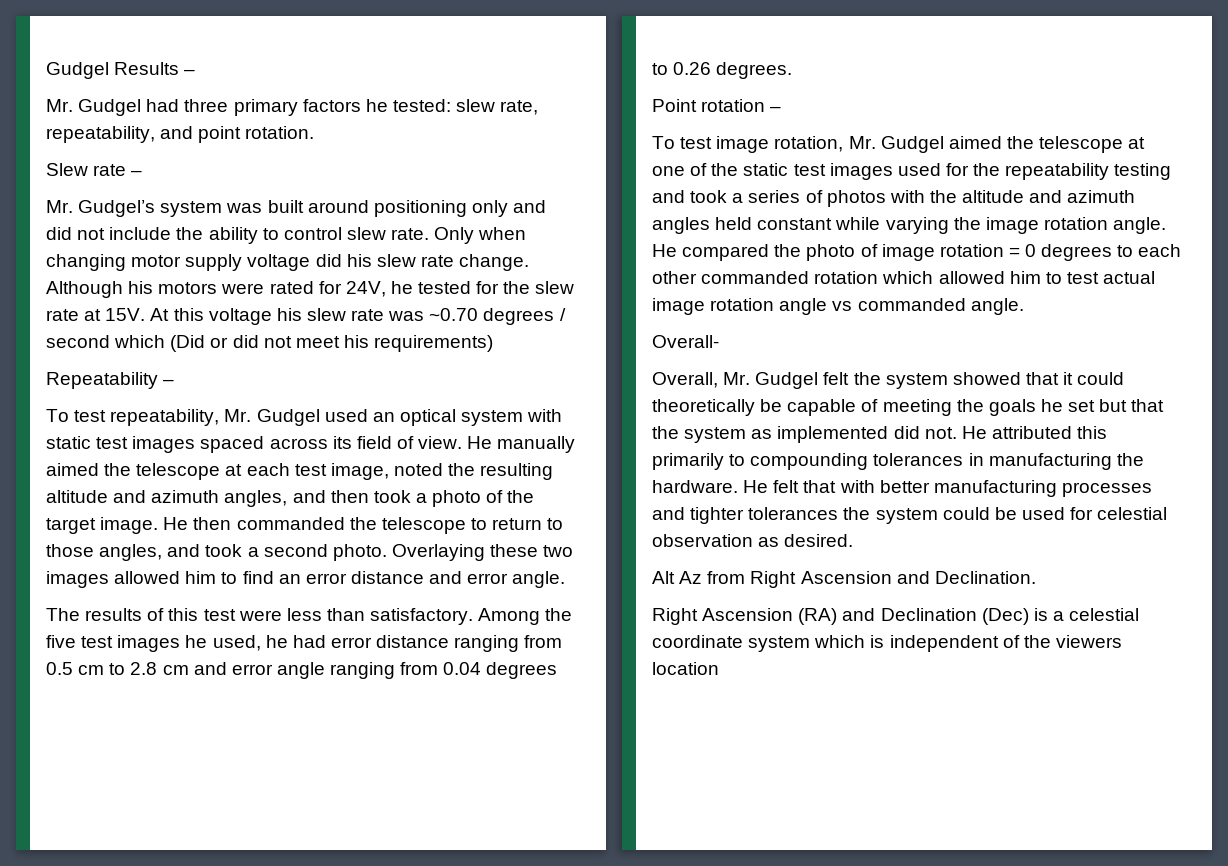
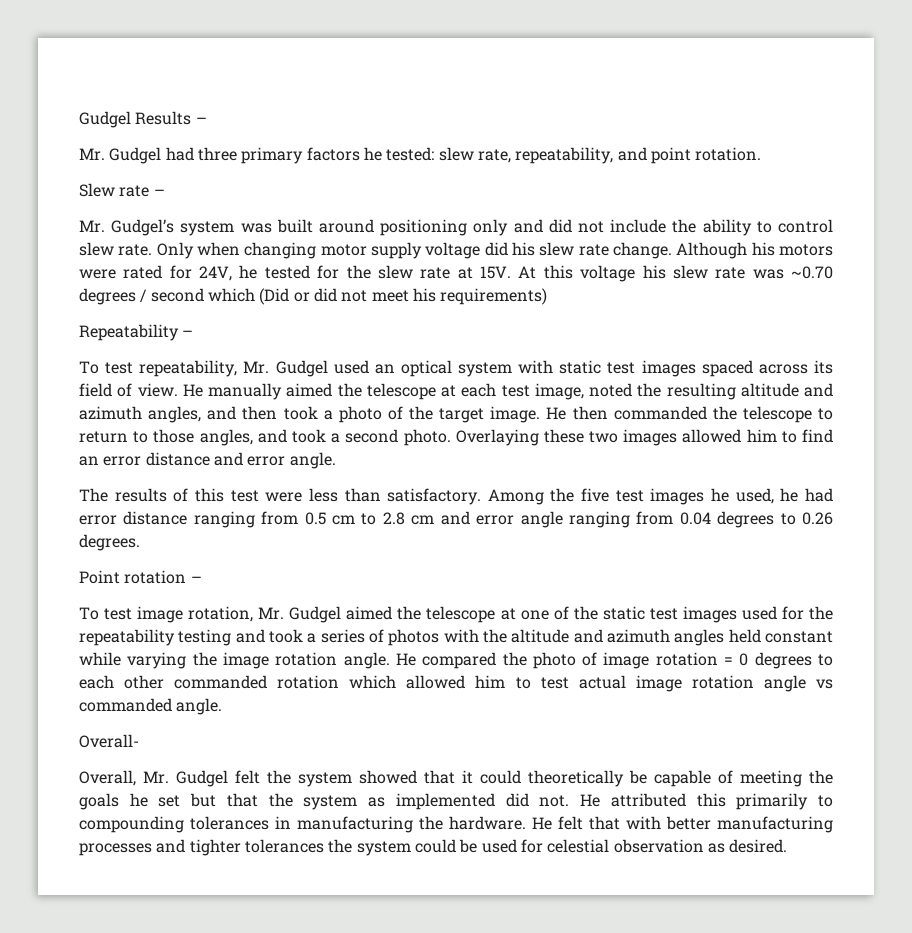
[652,571,1036,588] [652,608,1140,625] [652,635,1122,652] [652,662,719,675] // Alt Az from Right Ascension and Declination. // Right Ascension (RA) and Declination (Dec) is a celestial coordinate system which is independent of the viewers location -> (788, 846) none

